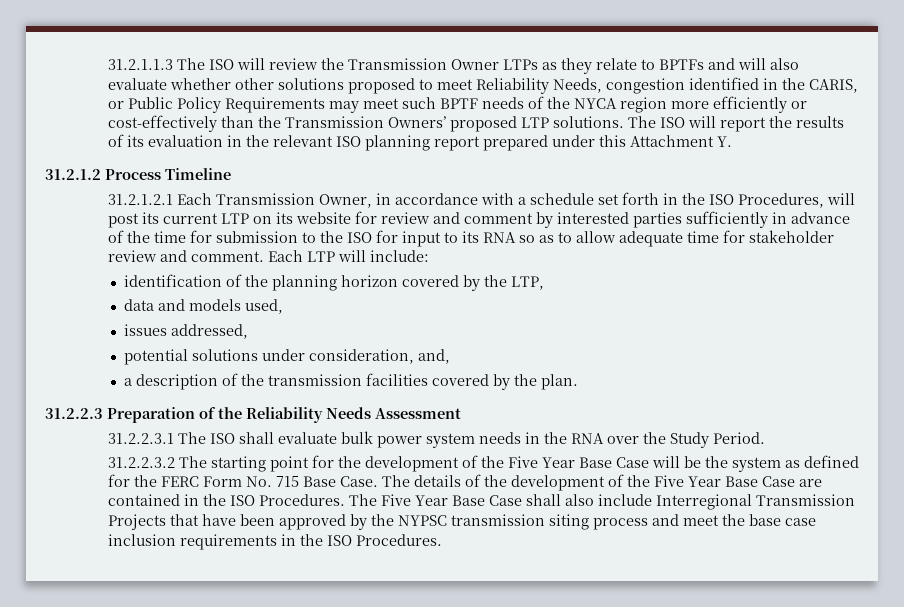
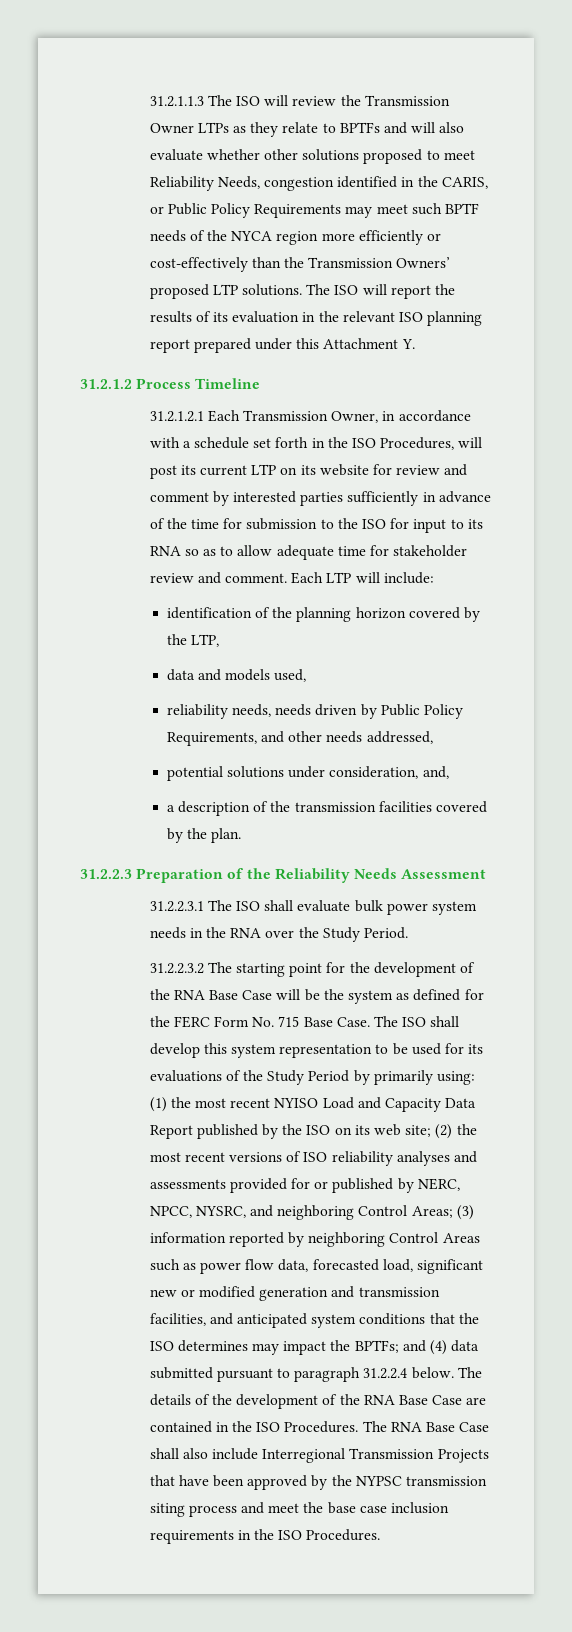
[123,324,167,336] issues -> [166,704,463,719] [166,731,363,746] reliability needs, needs driven by Public Policy Requirements, and other needs
[507,456,575,468] Five Year -> [173,990,205,1000] RNA
(410, 481) none -> [402,1016,460,1027] [149,1043,484,1058] [149,1070,476,1085] [149,1097,477,1112] [149,1124,477,1139] [149,1151,478,1166] [149,1178,460,1193] [149,1205,474,1220] [149,1232,480,1247] [149,1259,484,1274] [149,1286,440,1301] [149,1313,479,1328] [149,1340,480,1355] [149,1367,482,1382] ISO shall develop this system representation to be used for its evaluations of the Study Period by primarily using: (1) the most recent NYISO Load and Capacity Data Report published by the ISO on its web site; (2) the most recent versions of ISO reliability analyses and assessments provided for or published by NERC, NPCC, NYSRC, and neighboring Control Areas; (3) information reported by neighboring Control Areas such as power flow data, forecasted load, significant new or modified generation and transmission facilities, and anticipated system conditions that the ISO determines may impact the BPTFs; and (4) data submitted pursuant to paragraph 31.2.2.4 below. The
[653,475,721,487] Five Year -> [363,1395,395,1405] RNA
[380,494,448,506] Five Year -> [390,1422,422,1432] RNA

